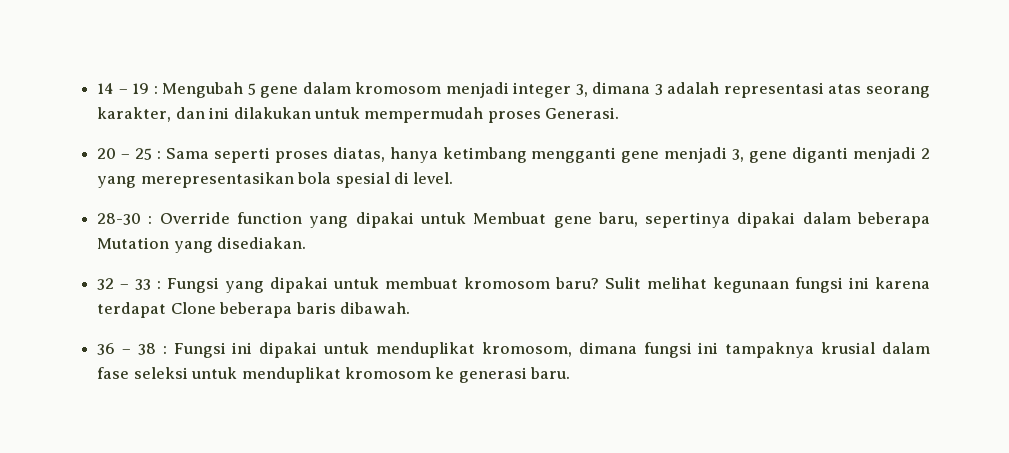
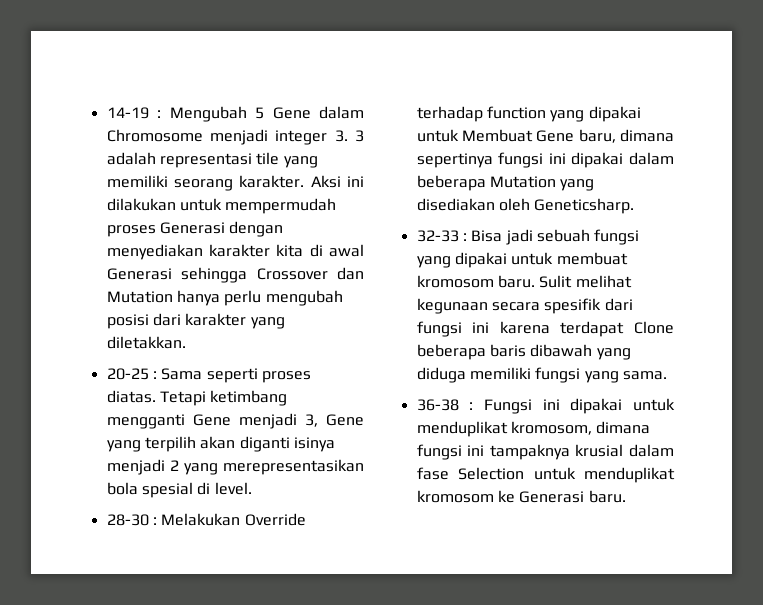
[97,82,930,98] [97,107,205,122] 14 – 19 : Mengubah 5 gene dalam kromosom menjadi integer 3, dimana 3 adalah representasi atas seorang karakter, dan -> [106,106,364,122] [106,129,364,145] [106,152,318,168] [106,175,341,191] 14-19 : Mengubah 5 Gene dalam Chromosome menjadi integer 3. 3 adalah representasi tile yang memiliki seorang karakter. Aksi
[545,107,620,119] [97,148,153,160] Generasi. // 20 – 25 -> [159,221,284,237] [106,244,364,260] [106,267,364,283] [106,290,343,306] [106,313,285,329] [106,336,186,349] [106,368,149,380] Generasi dengan menyediakan karakter kita di awal Generasi sehingga Crossover dan Mutation hanya perlu mengubah posisi dari karakter yang diletakkan. // 20-25
[332,147,438,163] diatas, hanya -> [106,390,206,406] diatas. Tetapi
[621,151,660,163] gene -> [192,414,231,426] Gene
[749,147,849,163] gene diganti -> [326,414,364,426] [106,436,335,452] Gene yang terpilih akan diganti isinya
[159,212,230,224] Override -> [161,513,306,526] [416,106,483,122] Melakukan Override terhadap
[553,212,731,228] gene baru, sepertinya -> [536,129,674,143] [416,152,566,168] Gene baru, dimana sepertinya fungsi ini
[217,237,307,249] [97,277,220,293] disediakan. // 32 – 33 : Fungsi -> [416,198,635,214] [416,229,640,245] disediakan oleh Geneticsharp. // 32-33 : Bisa jadi sebuah fungsi
[555,277,600,289] baru? -> [497,275,535,288] baru.
(790, 285) none -> [491,298,633,314] secara spesifik dari
[339,302,410,314] [97,343,156,355] dibawah. // 36 – 38 -> [530,344,631,360] [416,367,667,383] [416,399,459,411] dibawah yang diduga memiliki fungsi yang sama. // 36-38
[133,367,188,379] seleksi -> [458,467,525,480] Selection
[458,367,527,383] generasi -> [519,491,585,503] Generasi

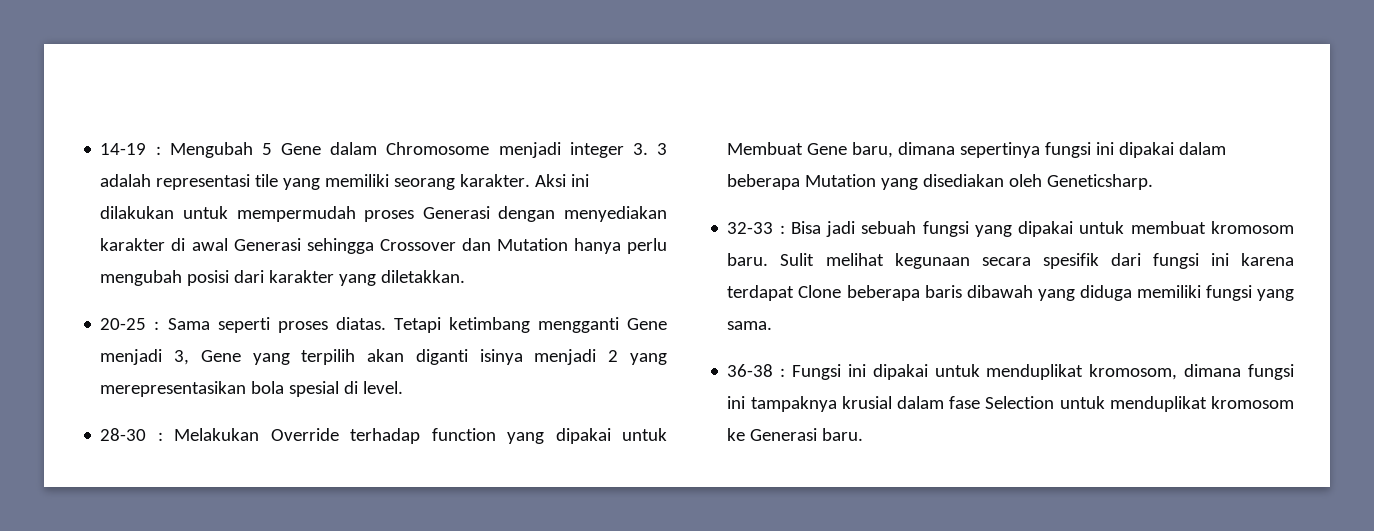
[276,244,304,257] kita -> (166, 244) none

